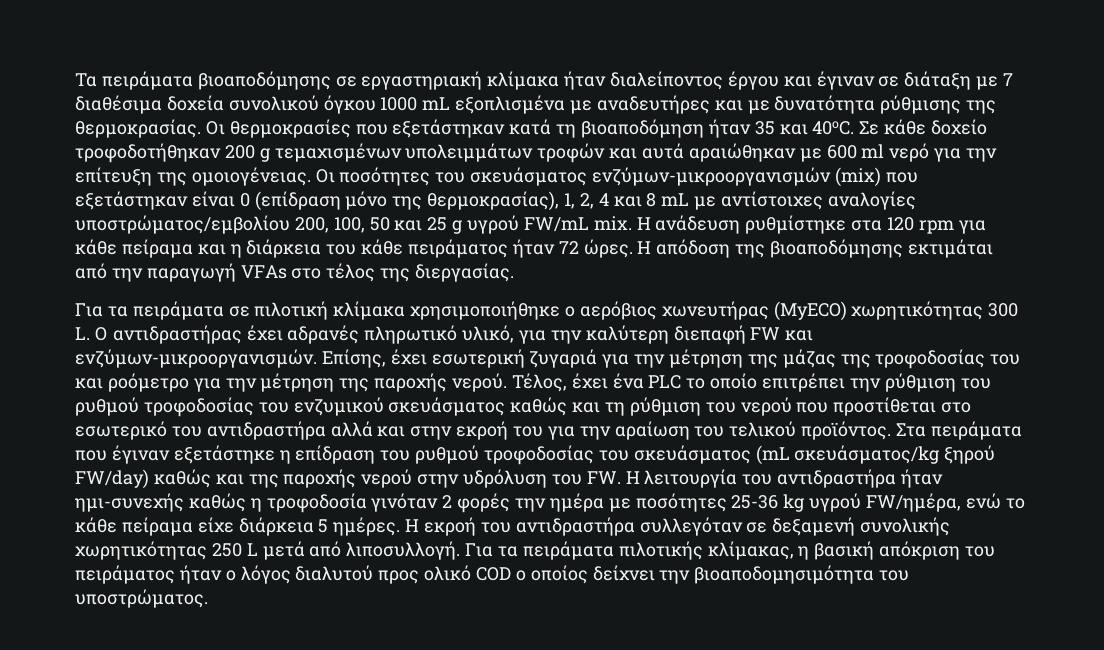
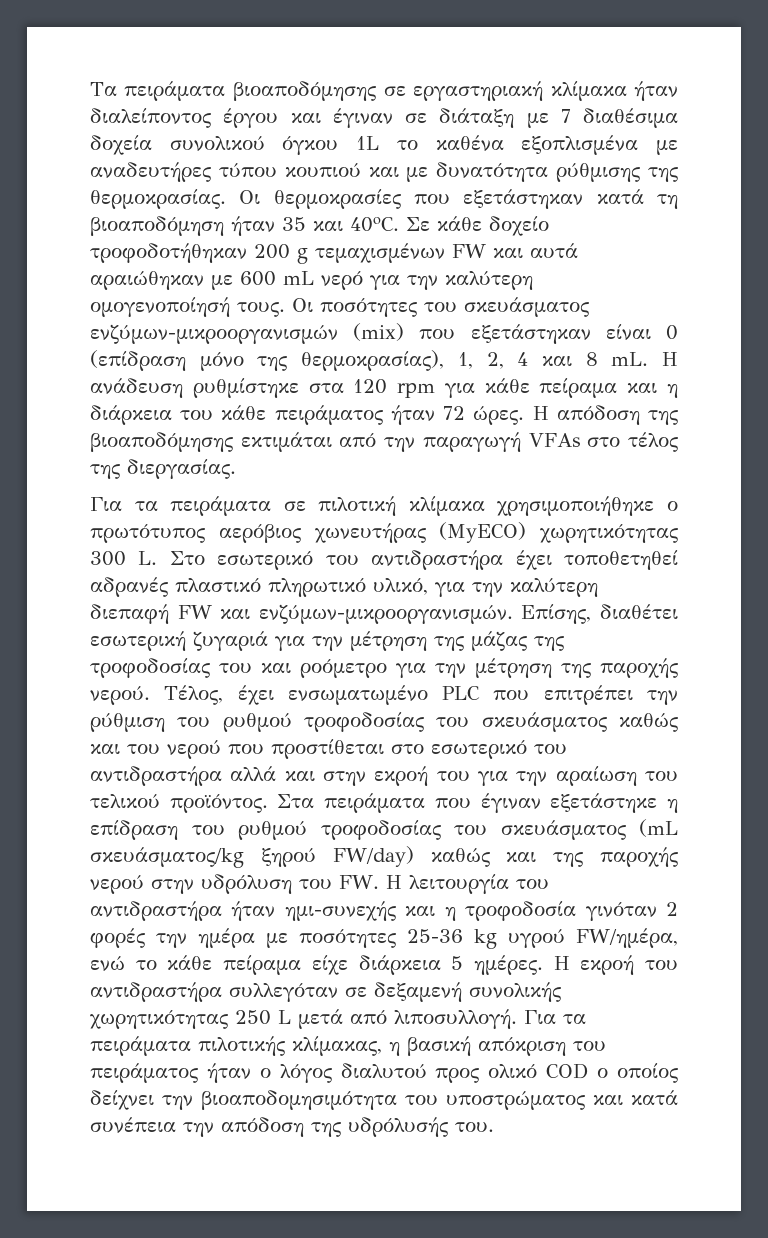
[380,97,451,111] 1000 mL -> [356,135,504,151] 1L το καθένα
(710, 104) none -> [218,163,361,177] τύπου κουπιού
[405,143,606,163] υπολειμμάτων τροφών -> [452,244,486,258] FW
[861,144,885,158] ml -> [283,271,314,285] mL
[75,167,311,186] επίτευξη της ομοιογένειας. -> [445,271,533,290] [90,297,285,317] καλύτερη ομογενοποίησή τους.
[661,191,916,210] [75,215,632,234] mL με αντίστοιχες αναλογίες υποστρώματος/εμβολίου 200, 100, 50 και 25 g υγρού FW/mL mix. -> [611,352,649,366] mL.
(576, 311) none -> [90,524,205,543] πρωτότυπος
[94,325,360,344] Ο αντιδραστήρας έχει αδρανές -> [169,550,678,570] [90,577,261,597] Στο εσωτερικό του αντιδραστήρα έχει τοποθετηθεί αδρανές πλαστικό
[390,349,427,365] έχει -> [600,604,678,619] διαθέτει
[612,373,758,389] ένα PLC το οποίο -> [287,685,530,705] ενσωματωμένο PLC που
[293,397,384,416] ενζυμικού -> (470, 722) none
[605,397,701,416] τη ρύθμιση -> (120, 749) none
[188,493,246,512] καθώς -> [405,906,436,916] και
[75,589,208,608] υποστρώματος. -> [446,1090,678,1110] [90,1117,494,1137] υποστρώματος και κατά συνέπεια την απόδοση της υδρόλυσής του.

